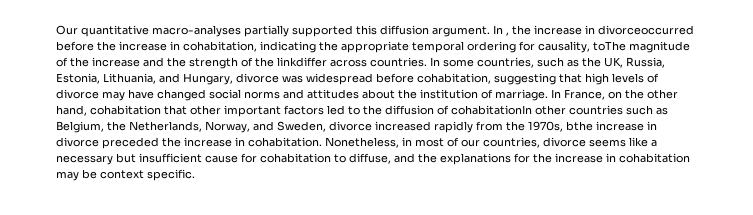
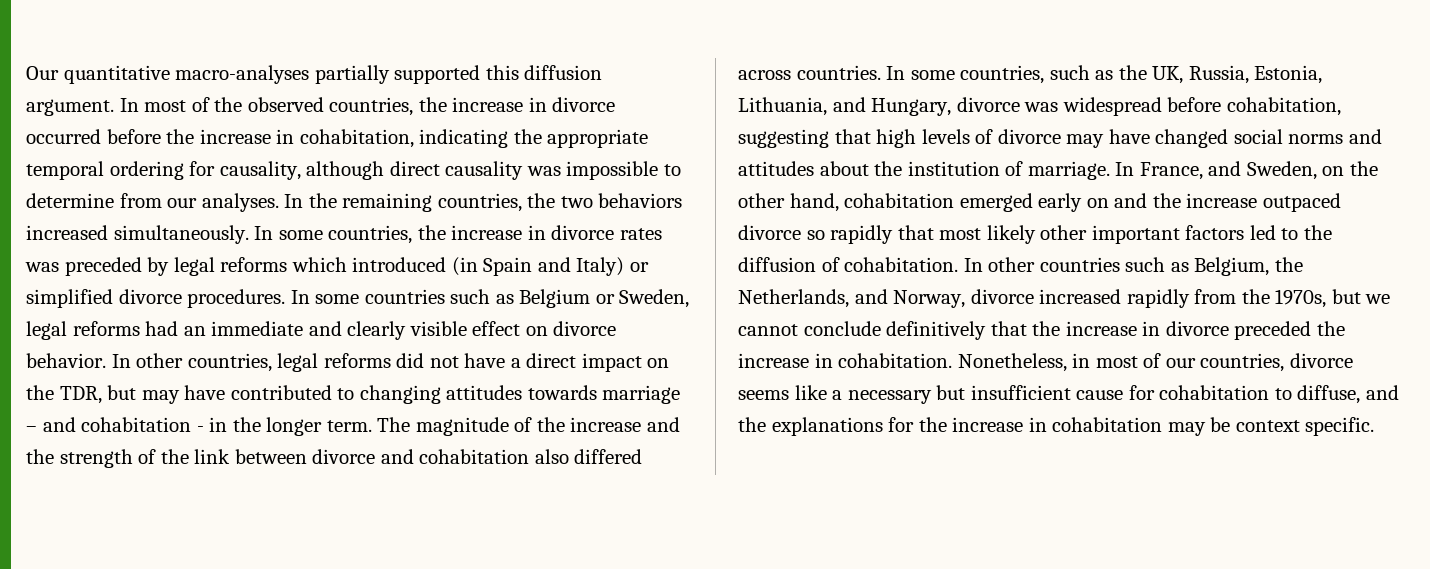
[506,25,694,36] , the increase in divorceoccurred -> [144,97,616,116] [26,129,101,144] most of the observed countries, the increase in divorce occurred
[593,41,626,51] toThe -> [306,161,681,180] [26,193,683,212] [26,225,662,244] [25,257,649,276] [26,289,690,308] [26,321,617,340] [26,353,670,372] [26,385,681,404] [26,417,411,436] although direct causality was impossible to determine from our analyses. In the remaining countries, the two behaviors increased simultaneously. In some countries, the increase in divorce rates was preceded by legal reforms which introduced (in Spain and Italy) or simplified divorce procedures. In some countries such as Belgium or Sweden, legal reforms had an immediate and clearly visible effect on divorce behavior. In other countries, legal reforms did not have a direct impact on the TDR, but may have contributed to changing attitudes towards marriage – and cohabitation - in the longer term. The
[277,57,327,67] linkdiffer -> [194,449,643,464] link between divorce and cohabitation also differed
(605, 94) none -> [1208,161,1317,180] and Sweden,
[164,105,187,115] that -> [959,193,1341,212] [738,225,1036,244] emerged early on and the increase outpaced divorce so rapidly that most likely
[451,105,532,115] cohabitationIn -> [844,257,983,272] cohabitation. In
[205,121,326,133] Norway, and Sweden, -> [854,289,966,308] and Norway,
[566,121,593,131] bthe -> [1331,289,1391,304] [738,321,1061,340] but we cannot conclude definitively that the

